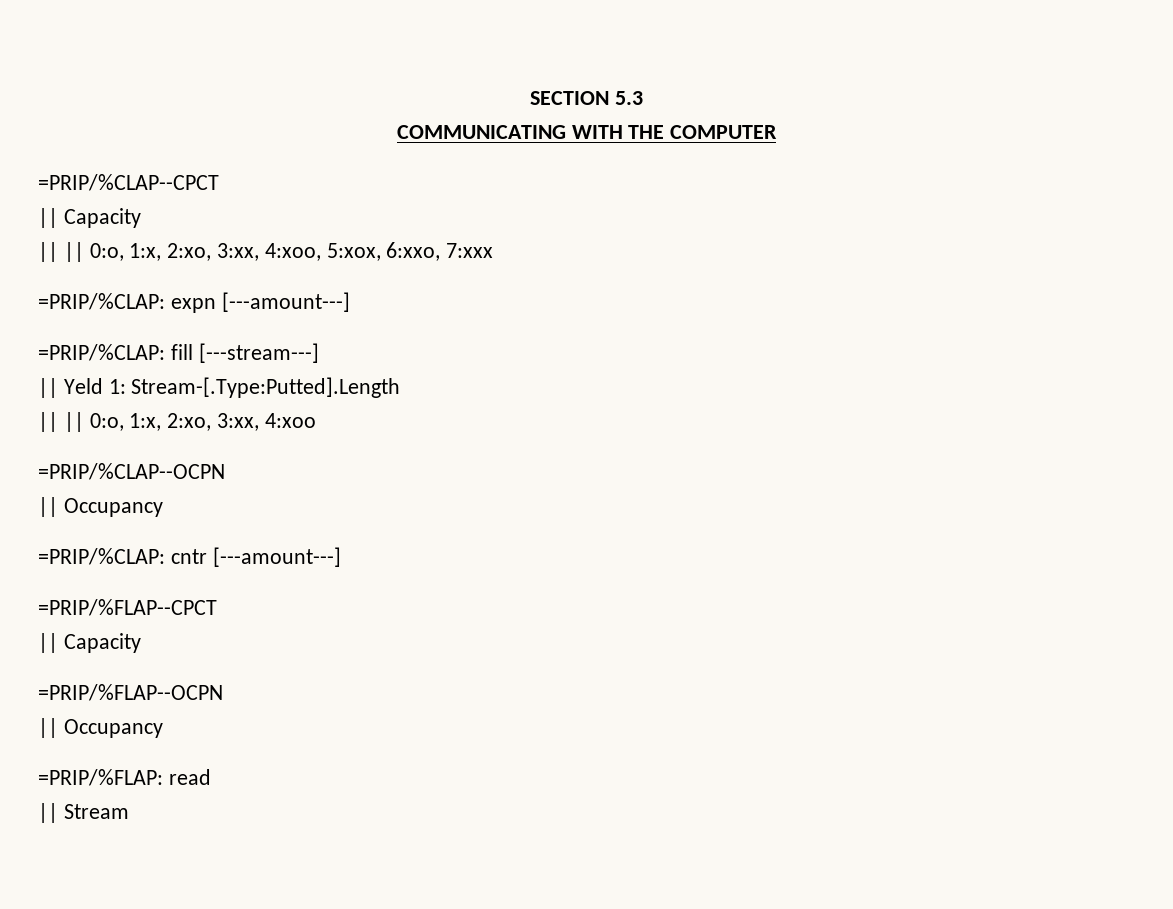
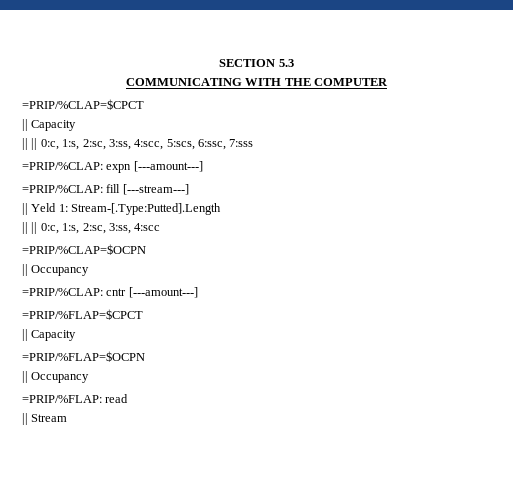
[38,174,219,191] =PRIP/%CLAP--CPCT -> [22,99,144,110] =PRIP/%CLAP=$CPCT
[89,242,494,261] 0:o, 1:x, 2:xo, 3:xx, 4:xoo, 5:xox, 6:xxo, 7:xxx -> [40,139,254,150] 0:c, 1:s, 2:sc, 3:ss, 4:scc, 5:scs, 6:ssc, 7:sss
[89,413,316,431] [38,463,225,480] 0:o, 1:x, 2:xo, 3:xx, 4:xoo // =PRIP/%CLAP--OCPN -> [40,223,161,234] [22,244,146,255] 0:c, 1:s, 2:sc, 3:ss, 4:scc // =PRIP/%CLAP=$OCPN
[38,599,217,616] [38,633,141,653] [38,684,223,701] =PRIP/%FLAP--CPCT // || Capacity // =PRIP/%FLAP--OCPN -> [22,309,143,320] [22,329,77,341] [22,351,145,362] =PRIP/%FLAP=$CPCT // || Capacity // =PRIP/%FLAP=$OCPN

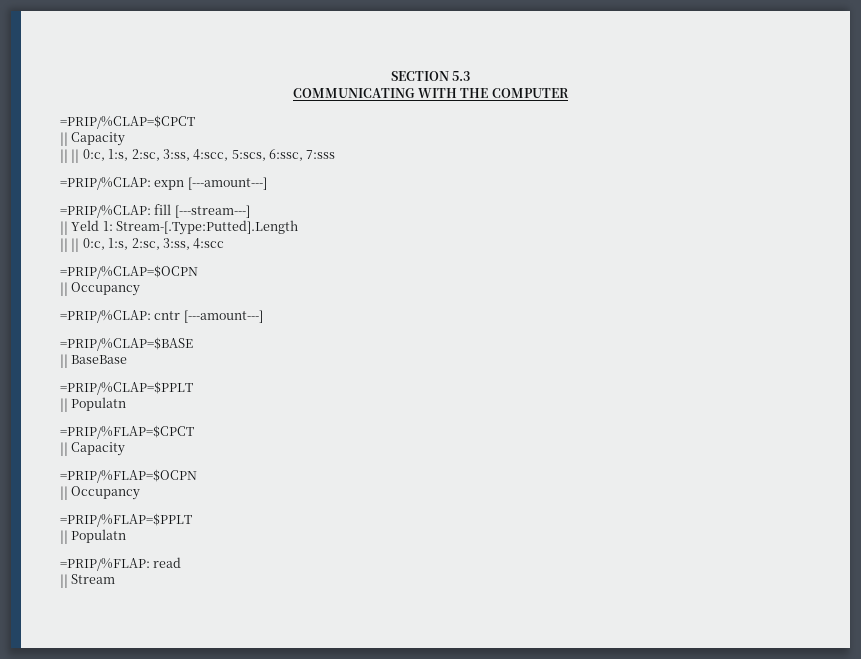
(198, 292) none -> [60,337,193,351] [60,354,128,368] [60,381,193,395] [60,397,127,412] // =PRIP/%CLAP=$BASE // || BaseBase // =PRIP/%CLAP=$PPLT // || Populatn
(90, 377) none -> [60,513,192,527] [60,529,127,544] // =PRIP/%FLAP=$PPLT // || Populatn

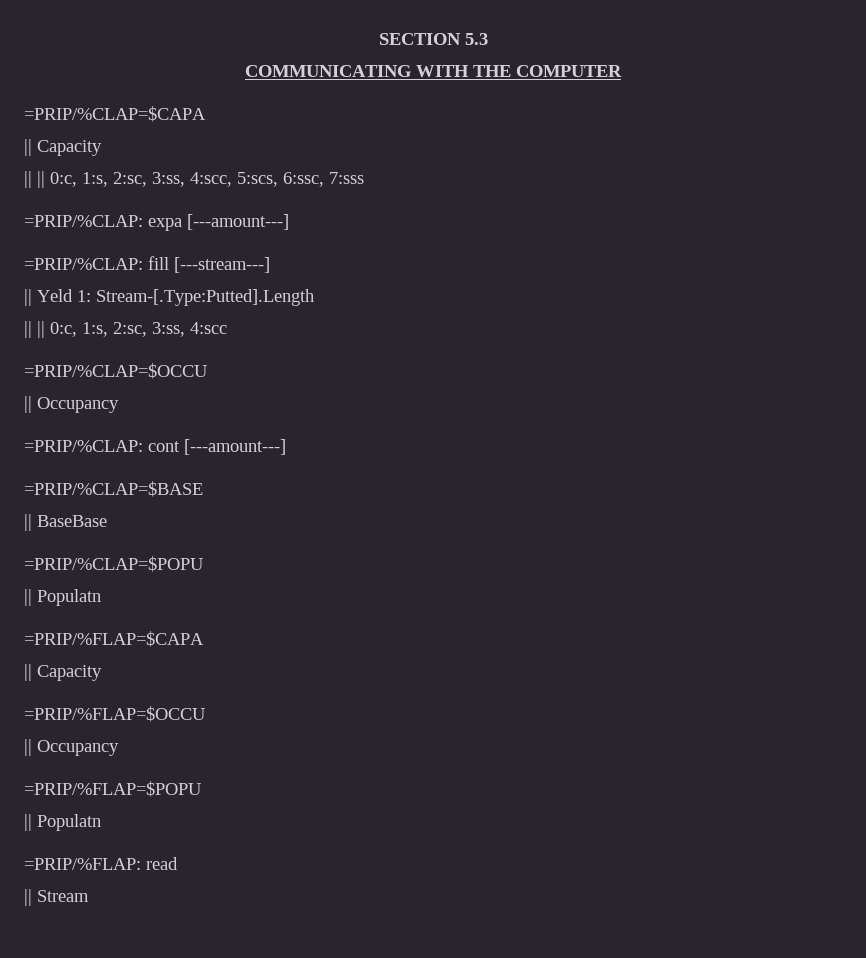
[60,115,195,129] =PRIP/%CLAP=$CPCT -> [24,106,206,122] =PRIP/%CLAP=$CAPA
[154,180,185,190] expn -> [148,218,182,231] expa
[60,265,198,279] =PRIP/%CLAP=$OCPN -> [24,363,207,379] =PRIP/%CLAP=$OCCU
[154,311,181,320] cntr -> [148,441,180,452] cont
[60,381,193,395] [60,397,127,412] [60,425,194,439] [60,442,126,456] [60,469,197,483] [60,486,141,500] [60,513,192,527] =PRIP/%CLAP=$PPLT // || Populatn // =PRIP/%FLAP=$CPCT // || Capacity // =PRIP/%FLAP=$OCPN // || Occupancy // =PRIP/%FLAP=$PPLT -> [24,556,203,572] [24,589,101,606] [24,631,204,647] [24,664,102,681] [24,706,205,722] [24,739,119,756] [24,781,201,797] =PRIP/%CLAP=$POPU // || Populatn // =PRIP/%FLAP=$CAPA // || Capacity // =PRIP/%FLAP=$OCCU // || Occupancy // =PRIP/%FLAP=$POPU

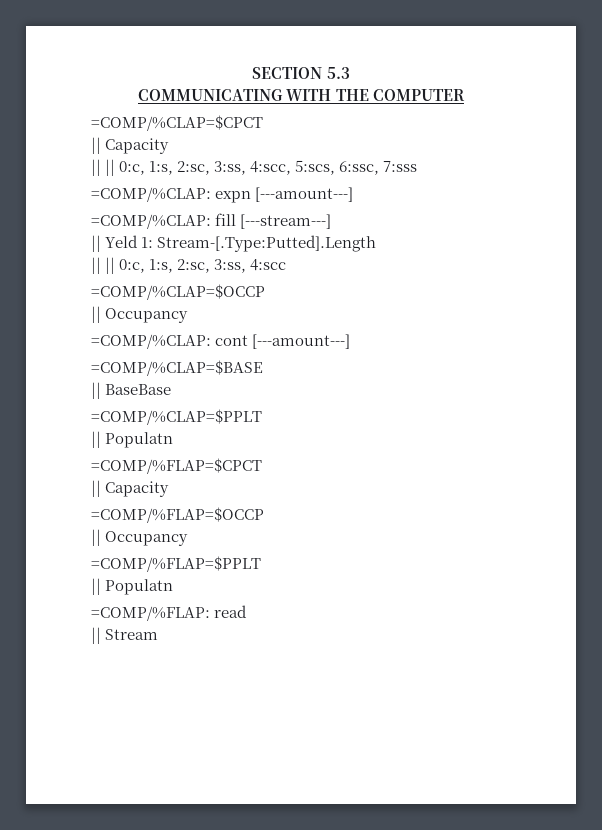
[24,106,206,122] =PRIP/%CLAP=$CAPA -> [91,115,263,131] =COMP/%CLAP=$CPCT
[24,214,289,231] [24,258,143,270] =PRIP/%CLAP: expa [---amount---] // =PRIP/%CLAP: -> [91,187,354,203] [91,214,211,229] =COMP/%CLAP: expn [---amount---] // =COMP/%CLAP:
[24,363,207,379] [24,396,119,413] [24,440,143,452] =PRIP/%CLAP=$OCCU // || Occupancy // =PRIP/%CLAP: -> [91,284,265,300] [91,306,189,323] [91,334,211,349] =COMP/%CLAP=$OCCP // || Occupancy // =COMP/%CLAP:
[24,481,203,497] =PRIP/%CLAP=$BASE -> [91,360,263,376] =COMP/%CLAP=$BASE
[24,556,203,572] [24,589,101,606] [24,631,204,647] [24,664,102,681] [24,706,205,722] [24,739,119,756] [24,781,201,797] [24,814,101,831] [24,858,141,870] =PRIP/%CLAP=$POPU // || Populatn // =PRIP/%FLAP=$CAPA // || Capacity // =PRIP/%FLAP=$OCCU // || Occupancy // =PRIP/%FLAP=$POPU // || Populatn // =PRIP/%FLAP: -> [91,409,262,425] [91,431,174,448] [91,458,262,474] [91,480,170,497] [91,507,264,523] [91,529,189,546] [91,556,261,572] [91,578,174,595] [91,606,210,621] =COMP/%CLAP=$PPLT // || Populatn // =COMP/%FLAP=$CPCT // || Capacity // =COMP/%FLAP=$OCCP // || Occupancy // =COMP/%FLAP=$PPLT // || Populatn // =COMP/%FLAP:

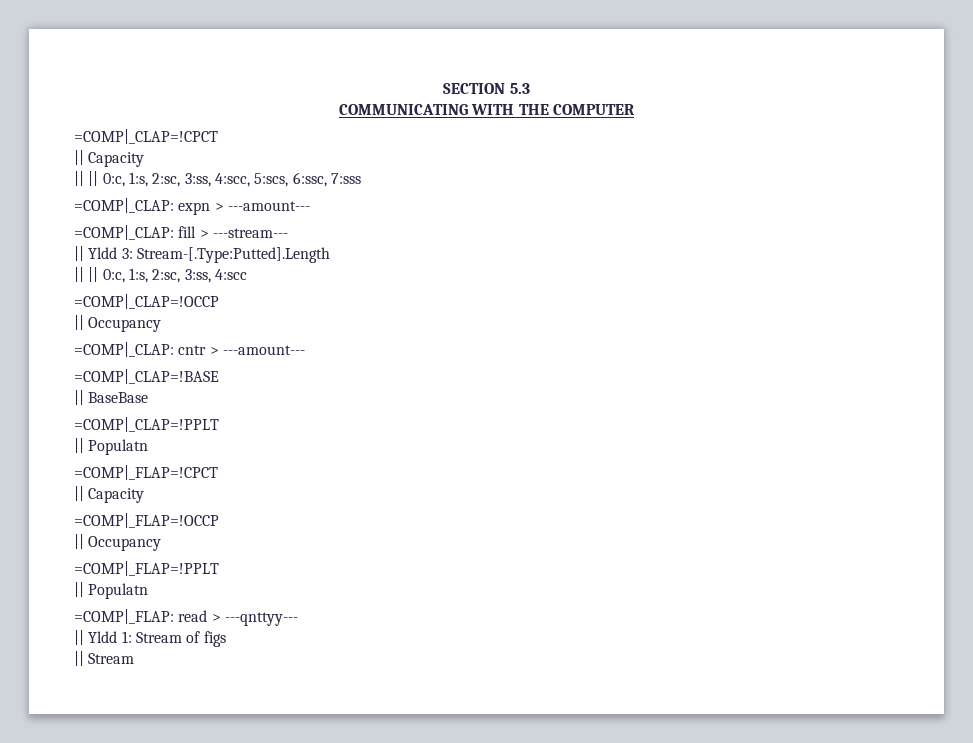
[91,115,263,131] =COMP/%CLAP=$CPCT -> [74,129,218,144] =COMP|_CLAP=!CPCT
[91,187,354,203] [91,213,332,229] [91,235,154,252] =COMP/%CLAP: expn [---amount---] // =COMP/%CLAP: fill [---stream---] // || Yeld 1: -> [74,198,310,215] [74,225,288,240] [74,246,133,261] =COMP|_CLAP: expn > ---amount--- // =COMP|_CLAP: fill > ---stream--- // || Yldd 3:
[91,284,265,300] [91,306,189,323] [91,334,351,349] [91,360,263,376] =COMP/%CLAP=$OCCP // || Occupancy // =COMP/%CLAP: cont [---amount---] // =COMP/%CLAP=$BASE -> [74,294,219,309] [74,315,162,332] [74,342,305,357] [74,369,219,384] =COMP|_CLAP=!OCCP // || Occupancy // =COMP|_CLAP: cntr > ---amount--- // =COMP|_CLAP=!BASE
[91,409,262,425] [91,431,174,448] [91,458,262,474] [91,480,170,497] [91,507,264,523] [91,529,189,546] [91,556,261,572] [91,578,174,595] [91,606,210,621] =COMP/%CLAP=$PPLT // || Populatn // =COMP/%FLAP=$CPCT // || Capacity // =COMP/%FLAP=$OCCP // || Occupancy // =COMP/%FLAP=$PPLT // || Populatn // =COMP/%FLAP: -> [74,417,219,432] [74,438,149,455] [74,465,218,480] [74,486,145,503] [74,513,219,528] [74,534,162,551] [74,561,219,576] [74,582,149,599] [74,609,174,624] =COMP|_CLAP=!PPLT // || Populatn // =COMP|_FLAP=!CPCT // || Capacity // =COMP|_FLAP=!OCCP // || Occupancy // =COMP|_FLAP=!PPLT // || Populatn // =COMP|_FLAP:
(248, 611) none -> [211,612,298,626] [74,630,226,647] > ---qnttyy--- // || Yldd 1: Stream of figs

